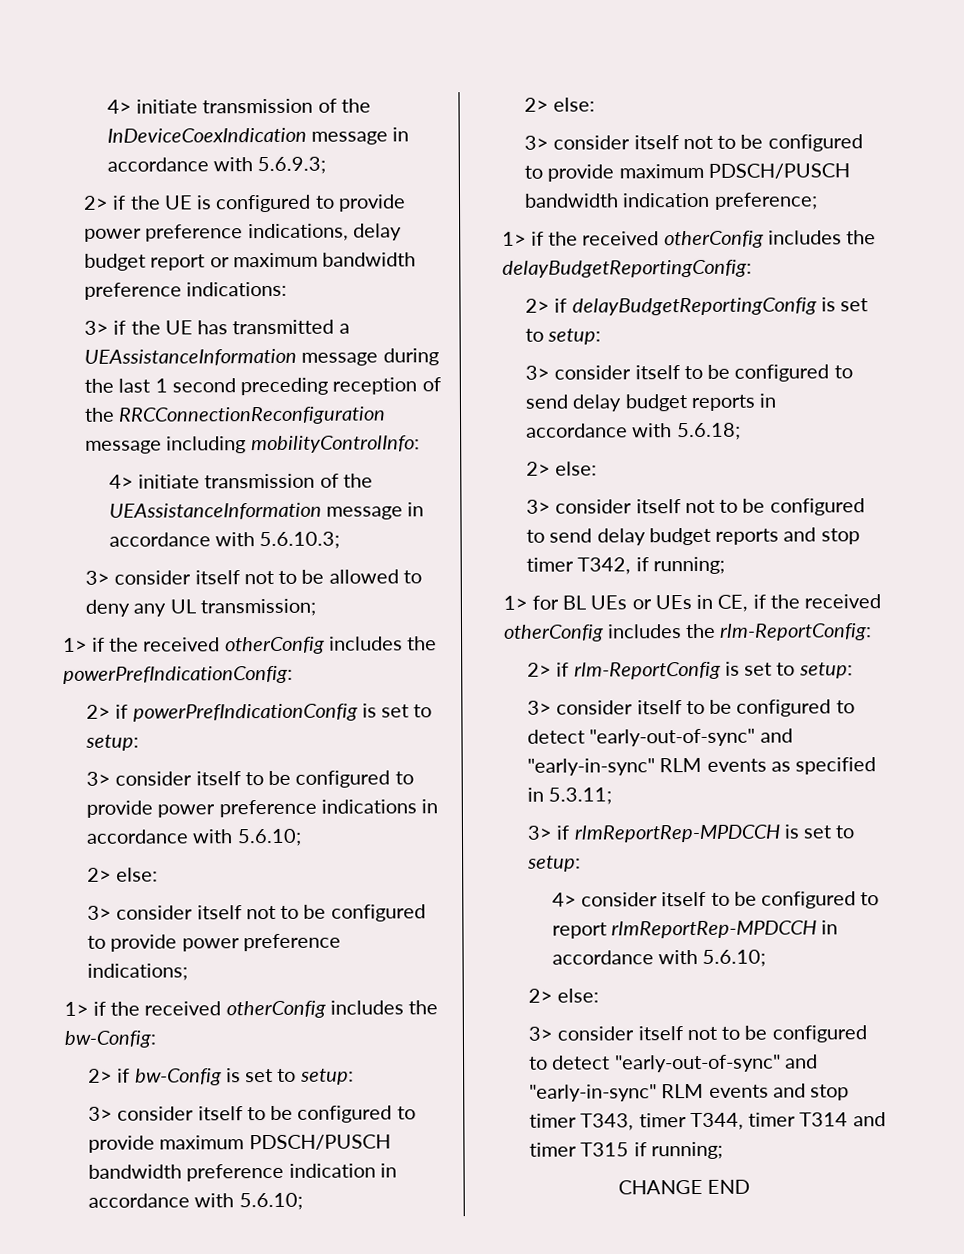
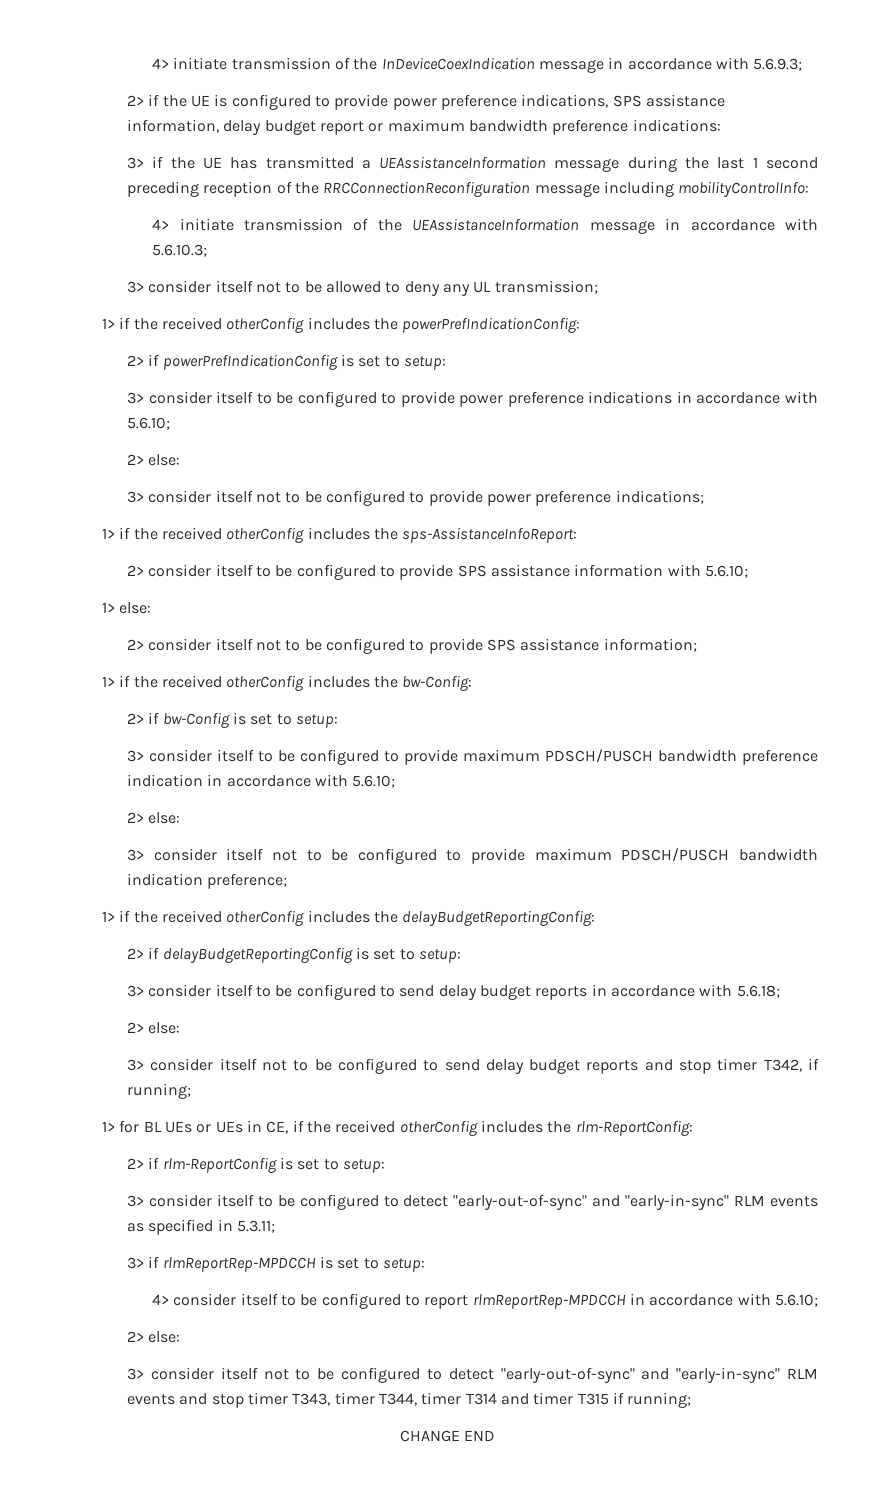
(349, 232) none -> [612,94,725,107] [127,119,220,133] SPS assistance information,
(189, 972) none -> [102,527,578,543] [127,564,748,580] [102,602,152,614] [127,638,697,654] // 1> if the received otherConfig includes the sps-AssistanceInfoReport: // 2> consider itself to be configured to provide SPS assistance information with 5.6.10; // 1> else: // 2> consider itself not to be configured to provide SPS assistance information;

